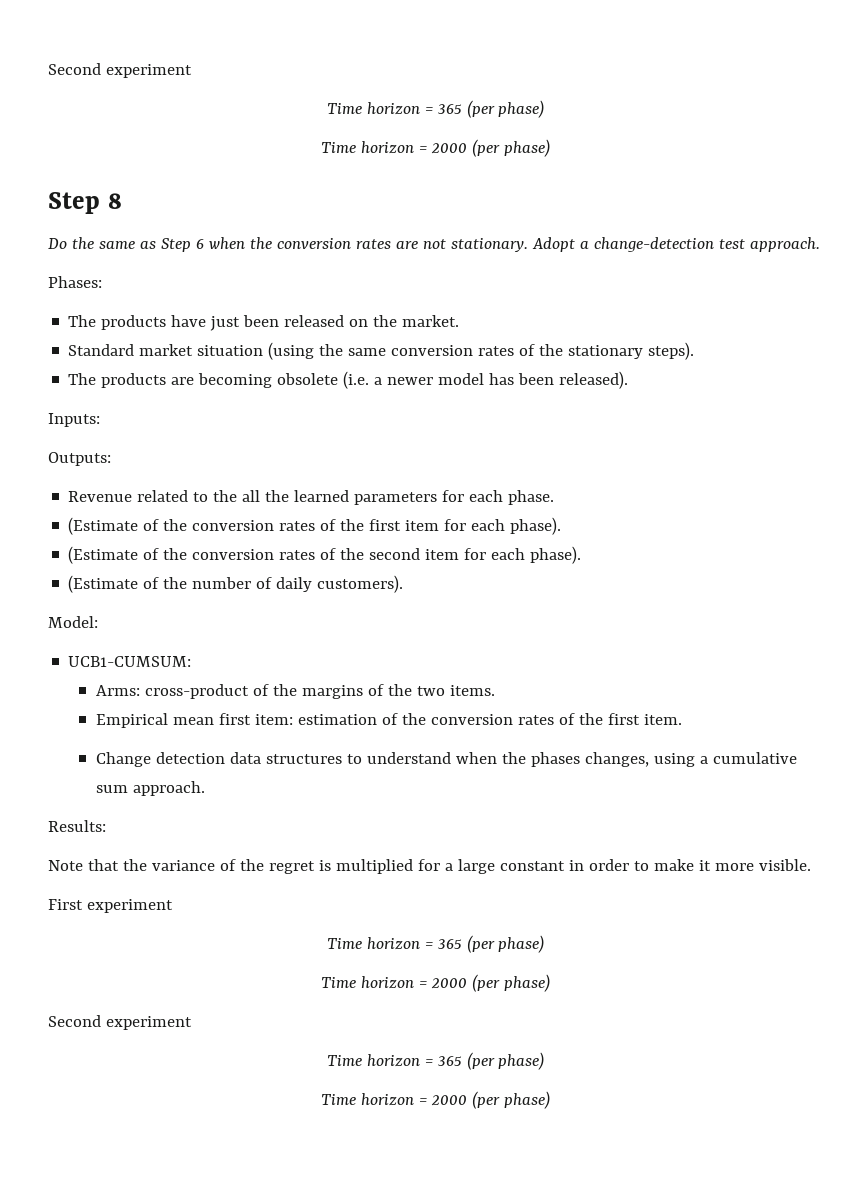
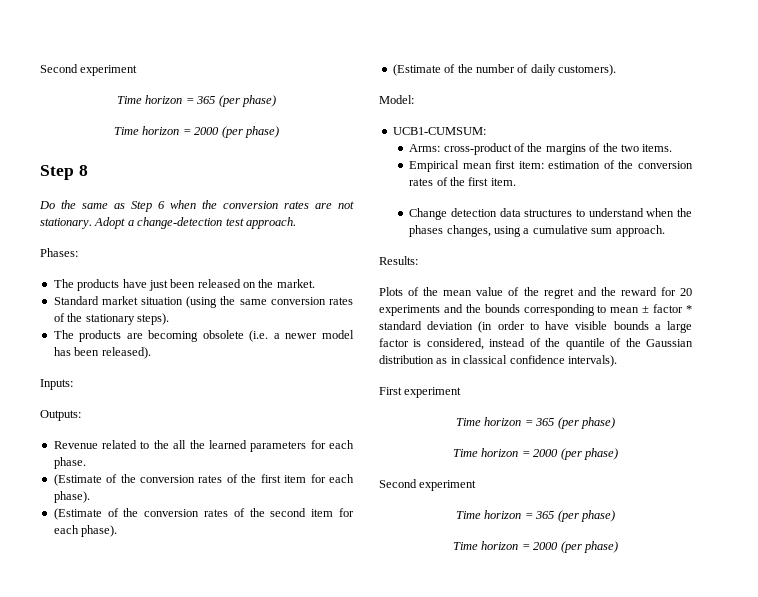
[48,859,811,874] Note that the variance of the regret is multiplied for a large constant in order to make it more visible. -> [379,287,692,299] [379,304,692,316] [379,321,692,333] [379,338,693,350] [379,355,617,367] Plots of the mean value of the regret and the reward for 20 experiments and the bounds corresponding to mean ± factor * standard deviation (in order to have visible bounds a large factor is considered, instead of the quantile of the Gaussian distribution as in classical confidence intervals).

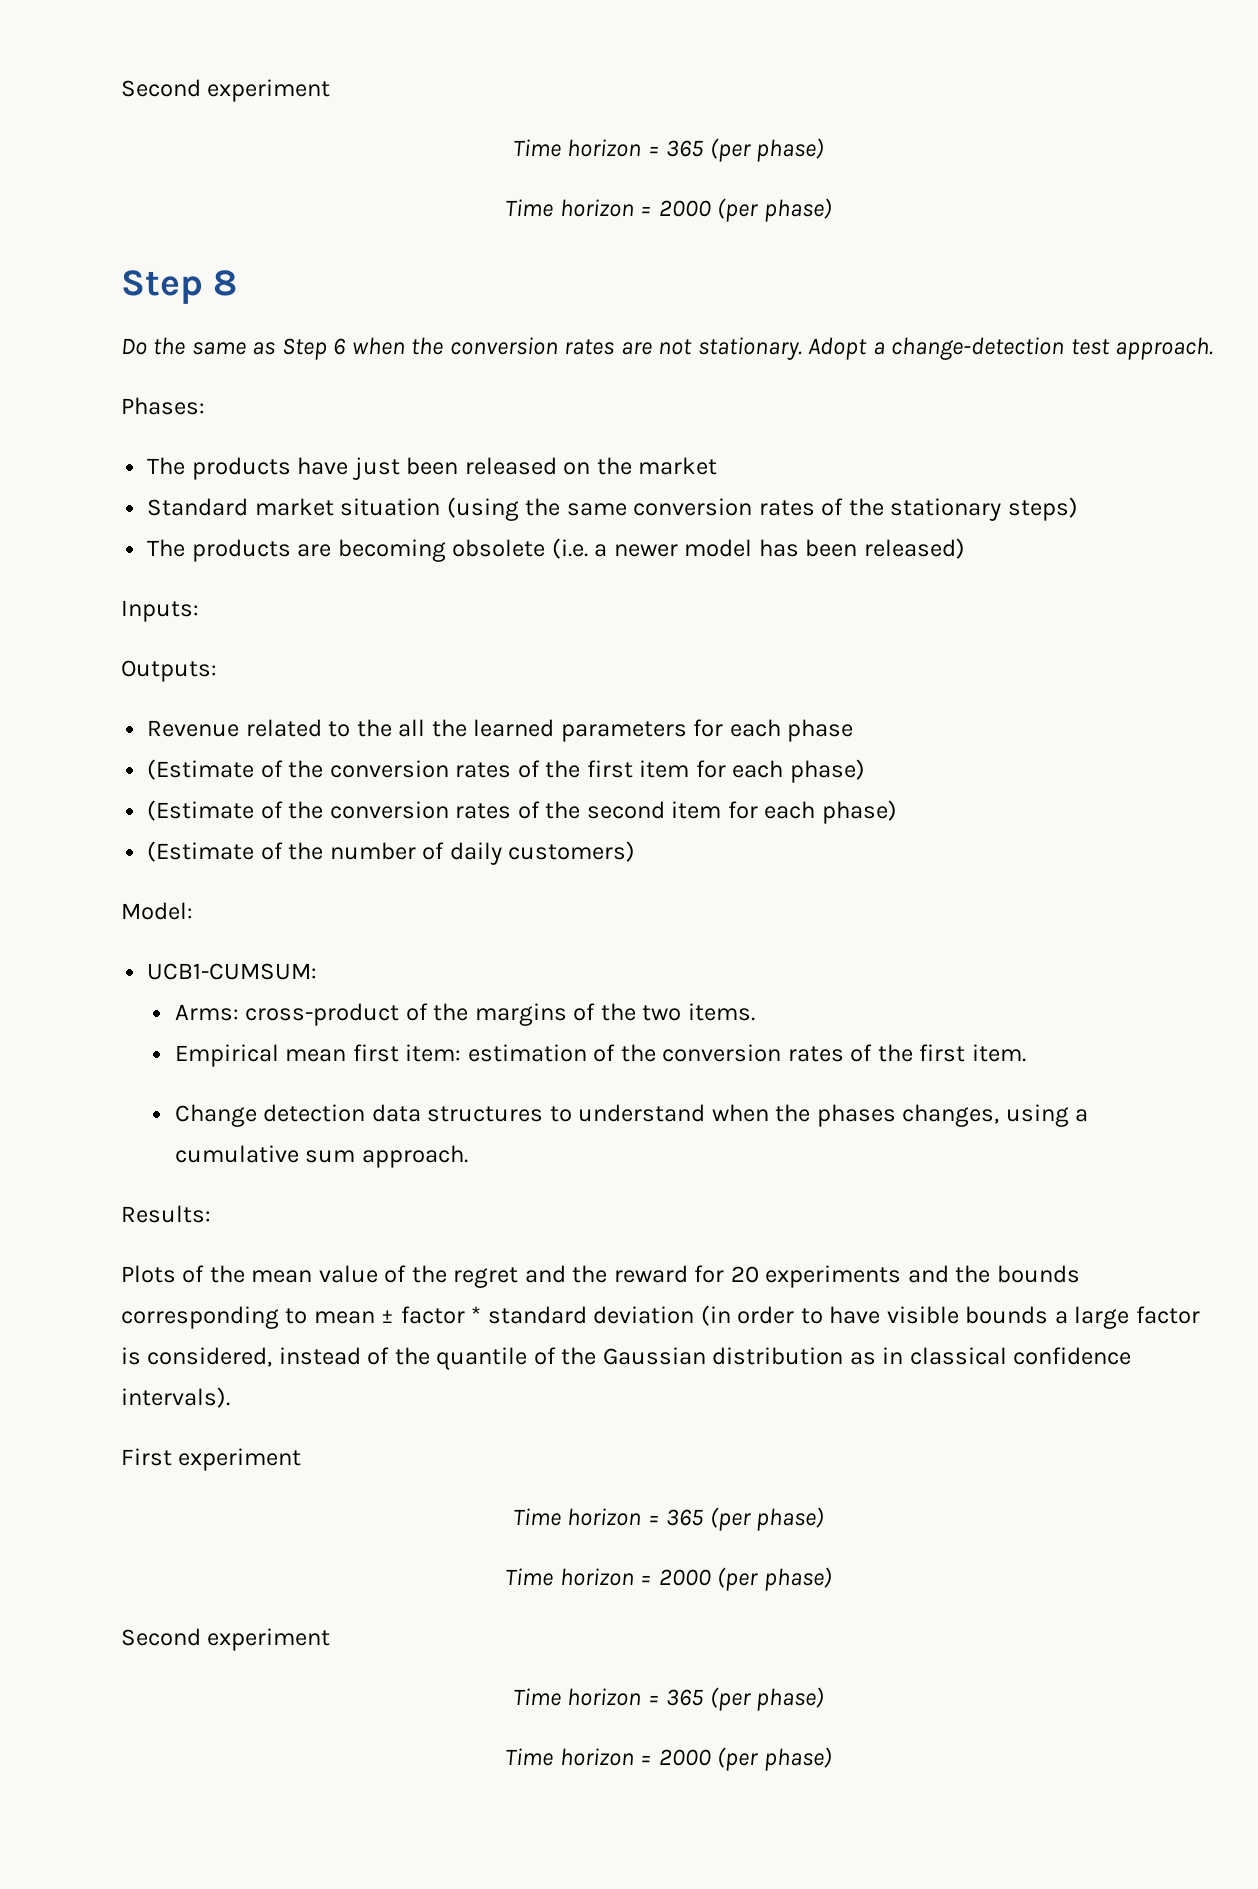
[276,279,315,288] market. -> [638,457,718,475] market
[136,313,169,325] steps). -> [1007,497,1078,521] steps)
[101,347,151,359] released). -> [863,538,965,559] released)
[53,457,86,469] phase. -> [787,719,854,742] phase
[53,491,90,503] phase). -> [789,759,865,783] phase)
[81,525,118,537] phase). -> [821,800,897,824] phase)
[558,64,616,76] customers). -> [508,841,636,862] customers)

